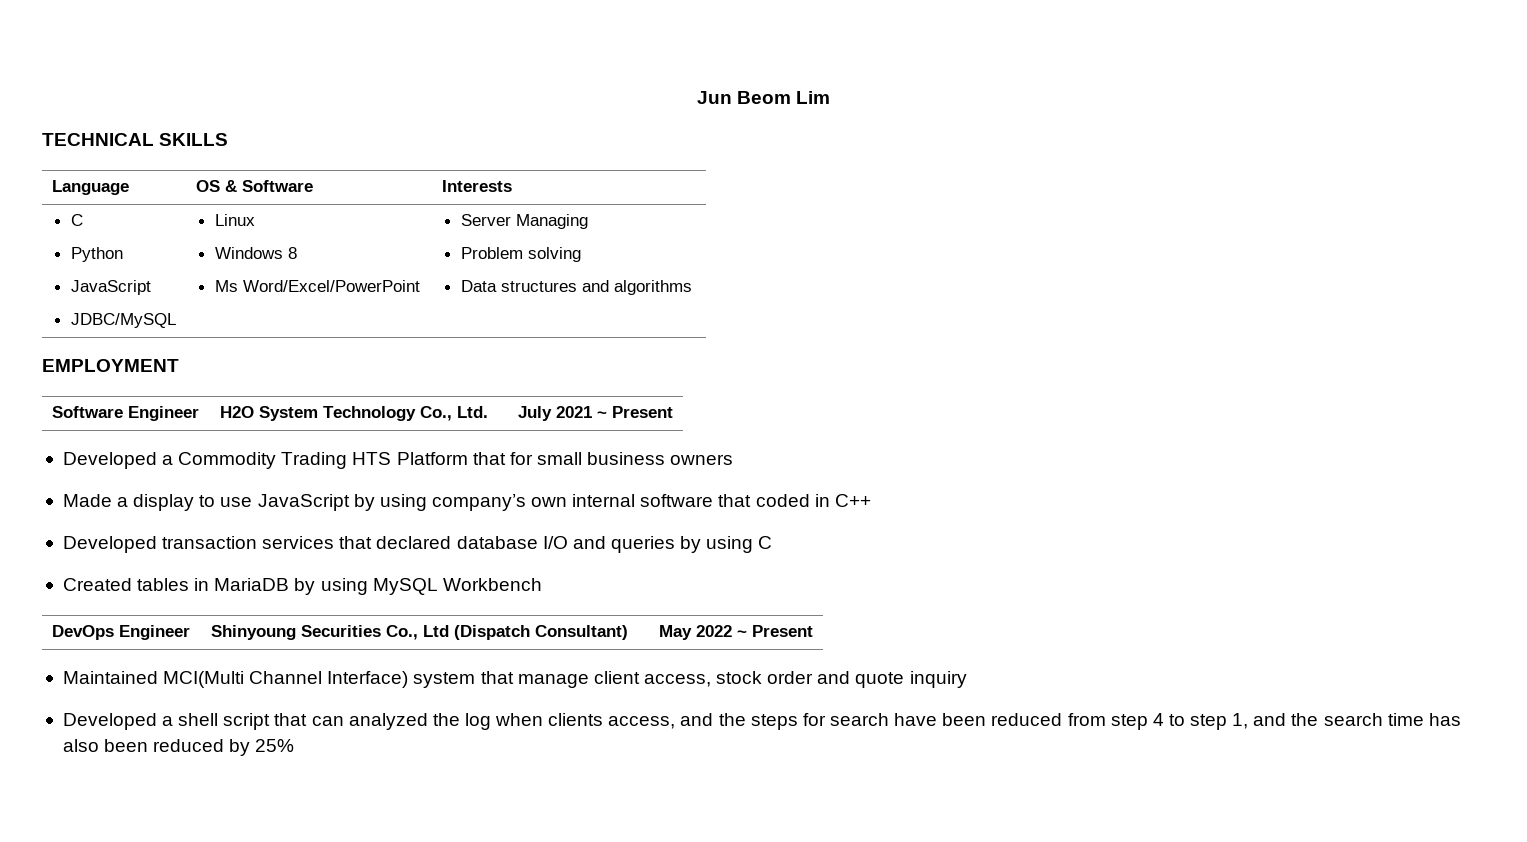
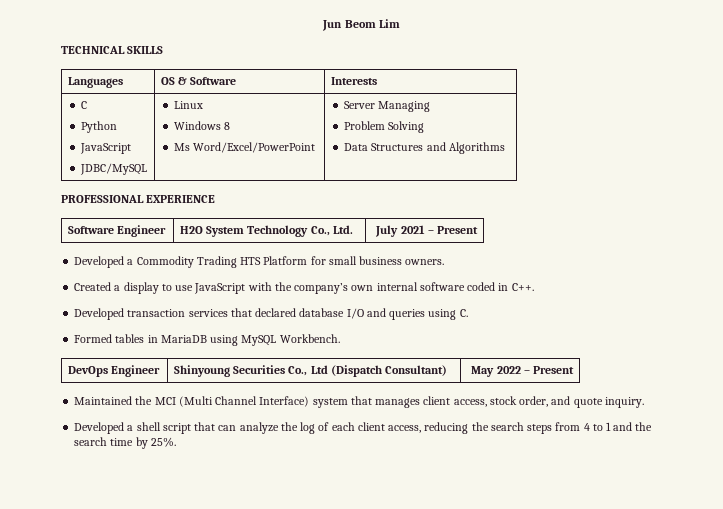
[51,180,129,195] Language -> [67,77,123,88] Languages
[527,247,581,262] solving -> [388,121,425,133] Solving
[500,280,692,295] [42,359,179,372] structures and algorithms // EMPLOYMENT -> [371,142,505,154] [61,195,216,203] Structures and Algorithms // PROFESSIONAL EXPERIENCE
[597,411,608,418] ~ -> [427,230,434,234] –
[472,452,506,465] that -> (308, 260) none
[670,454,734,465] [62,494,112,507] owners // Made -> [405,259,445,265] [74,282,112,291] owners. // Created
[353,494,427,511] by using -> [247,282,292,291] with the
[718,494,752,507] that -> (465, 286) none
[834,494,871,507] C++ -> [511,283,534,291] C++.
[680,536,773,553] [62,578,132,591] by using C // Created -> [428,309,468,320] [74,334,113,343] using C. // Formed
[294,578,316,595] by -> (207, 339) none
[442,578,542,591] Workbench -> [279,334,340,343] Workbench.
[737,630,748,637] ~ -> [523,370,530,374] –
[163,671,245,688] MCI(Multi -> [135,396,213,407] the MCI (Multi
[517,674,589,688] manage -> [375,398,421,408] manages
[767,671,814,684] order -> [519,396,549,407] order,
[909,671,967,688] inquiry -> [604,397,644,408] inquiry.
[348,713,428,730] analyzed -> [239,422,279,434] analyze
[495,713,1461,730] [62,739,295,756] when clients access, and the steps for search have been reduced from step 4 to step 1, and the search time has also been reduced by 25% -> [318,422,653,434] [74,437,176,449] of each client access, reducing the search steps from 4 to 1 and the search time by 25%.

